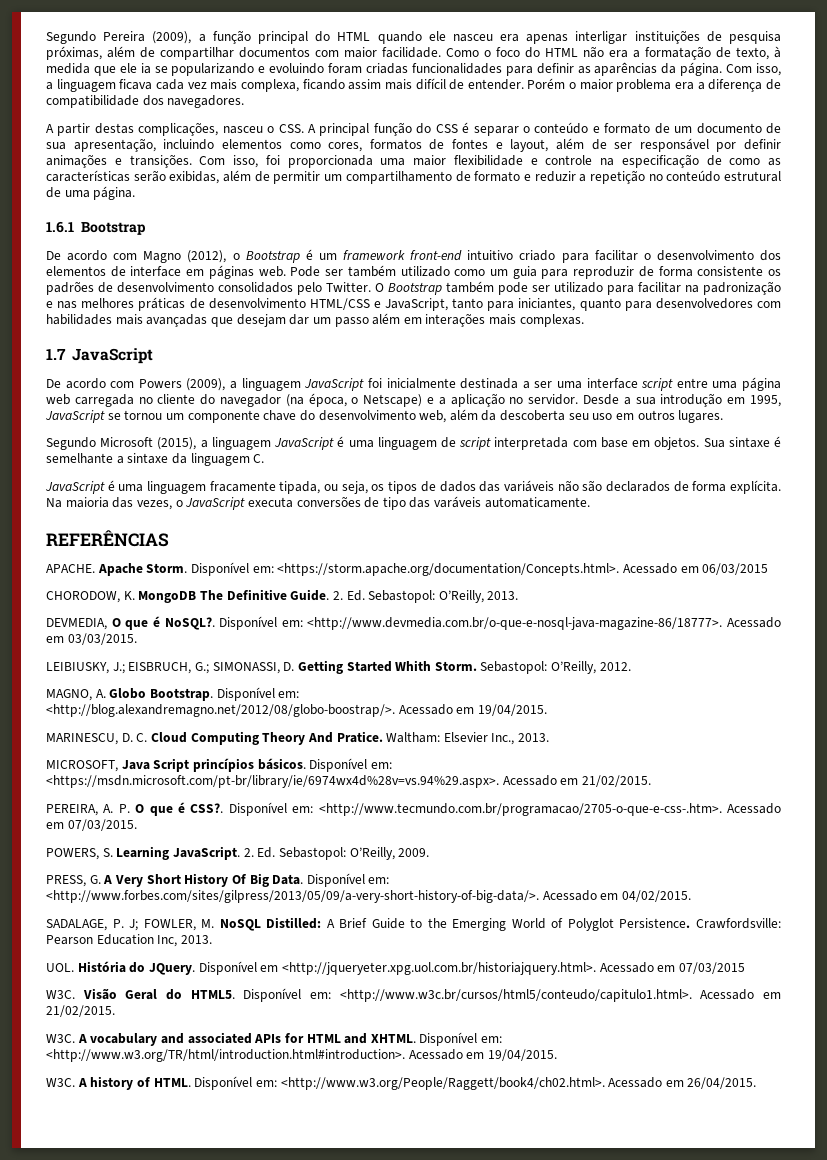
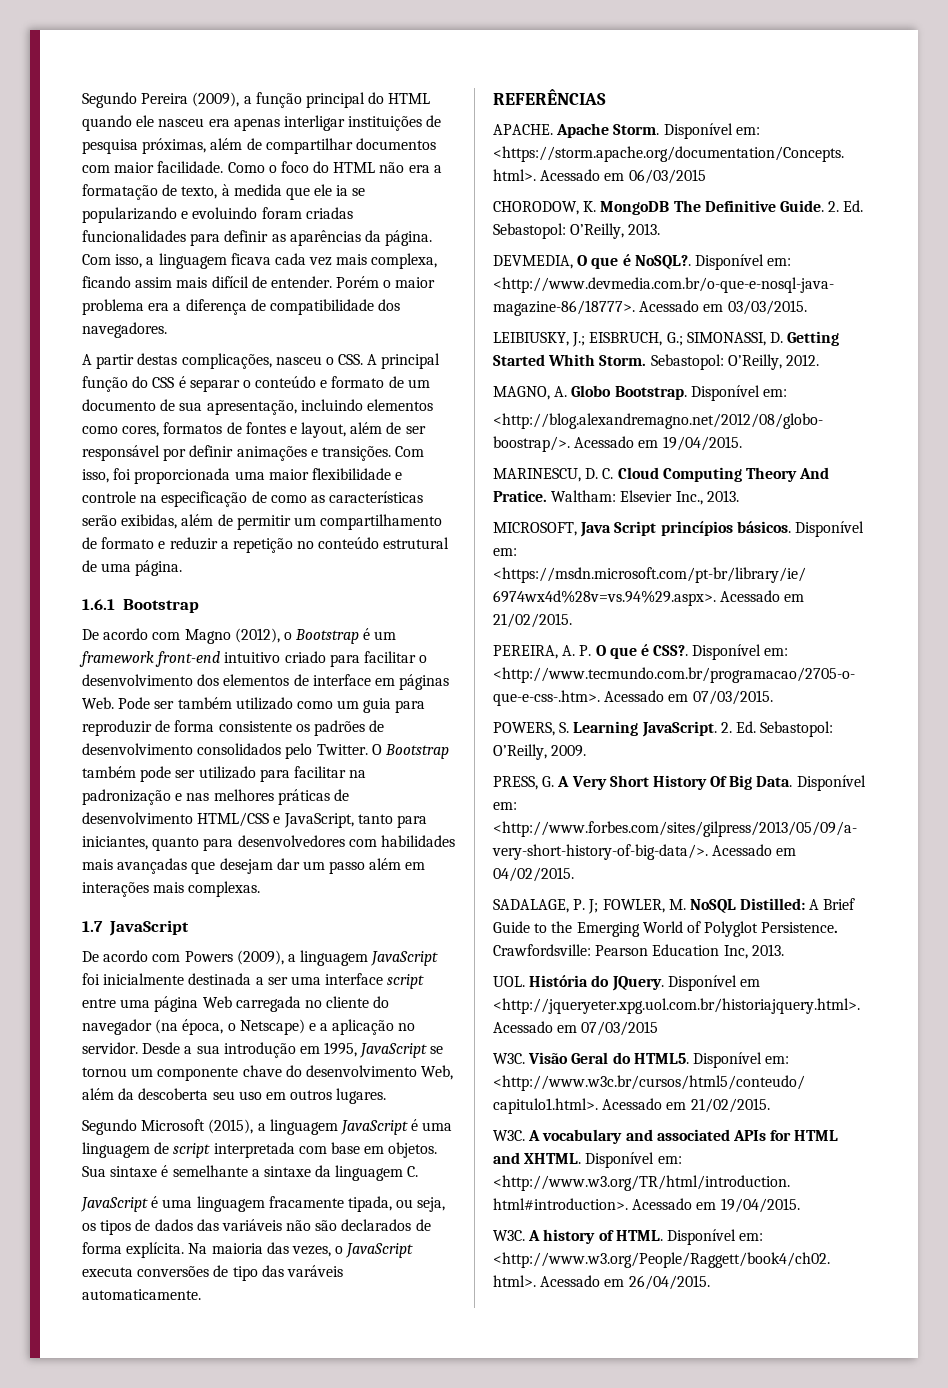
[258,266,286,277] web. -> [82,697,114,709] Web.
[46,394,70,405] web -> [202,996,232,1008] Web
[419,410,447,423] web, -> [421,1065,454,1080] Web,

